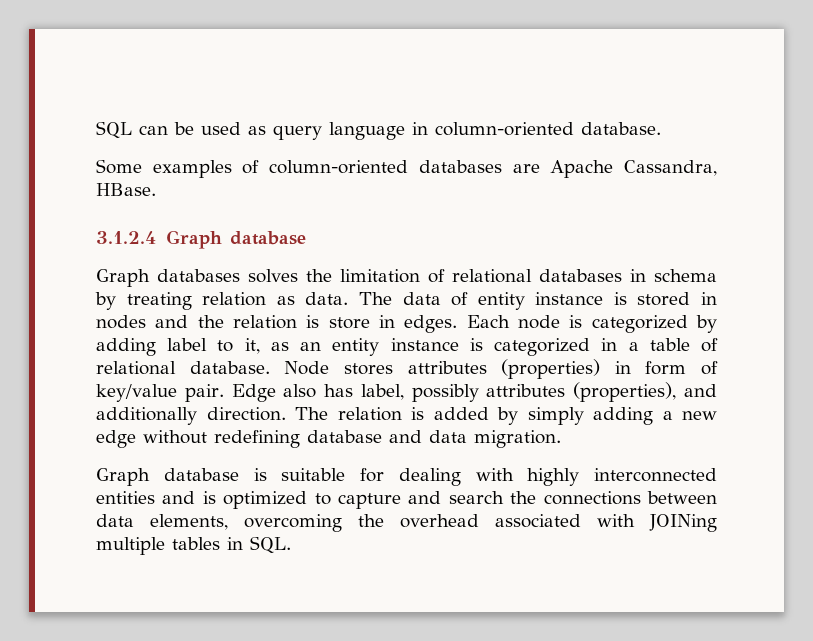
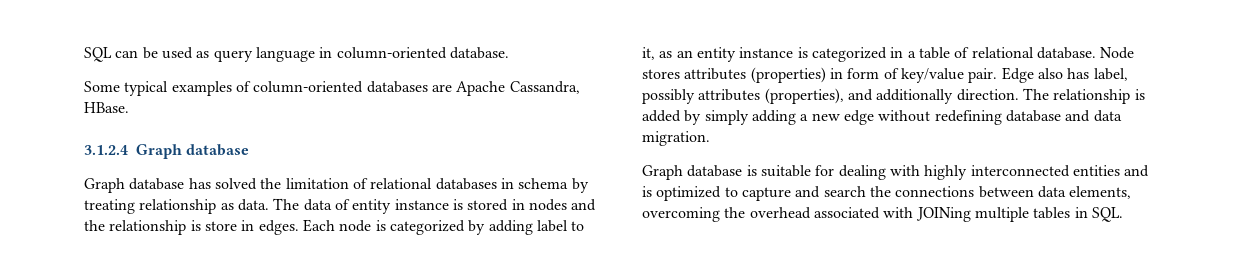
(142, 166) none -> [124,81,169,96] typical
[157,269,298,283] databases solves -> [129,178,257,190] database has solved
[202,292,267,306] relation -> [139,199,217,214] relationship
[233,315,297,329] relation -> [109,220,187,235] relationship
[337,407,402,421] relation -> [1053,89,1131,104] relationship

